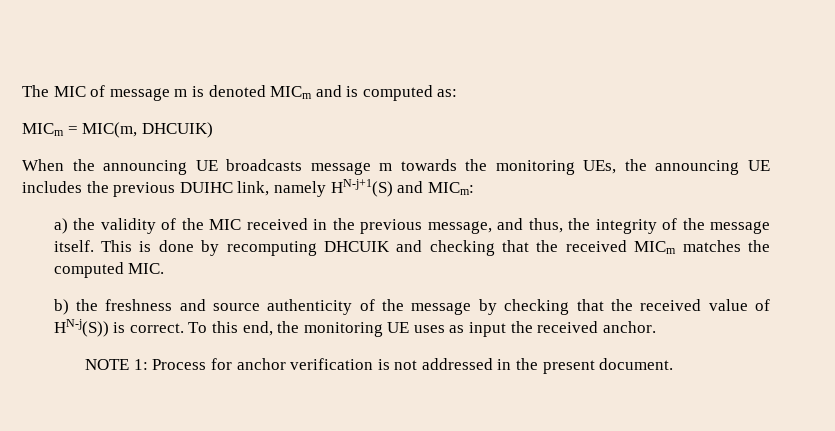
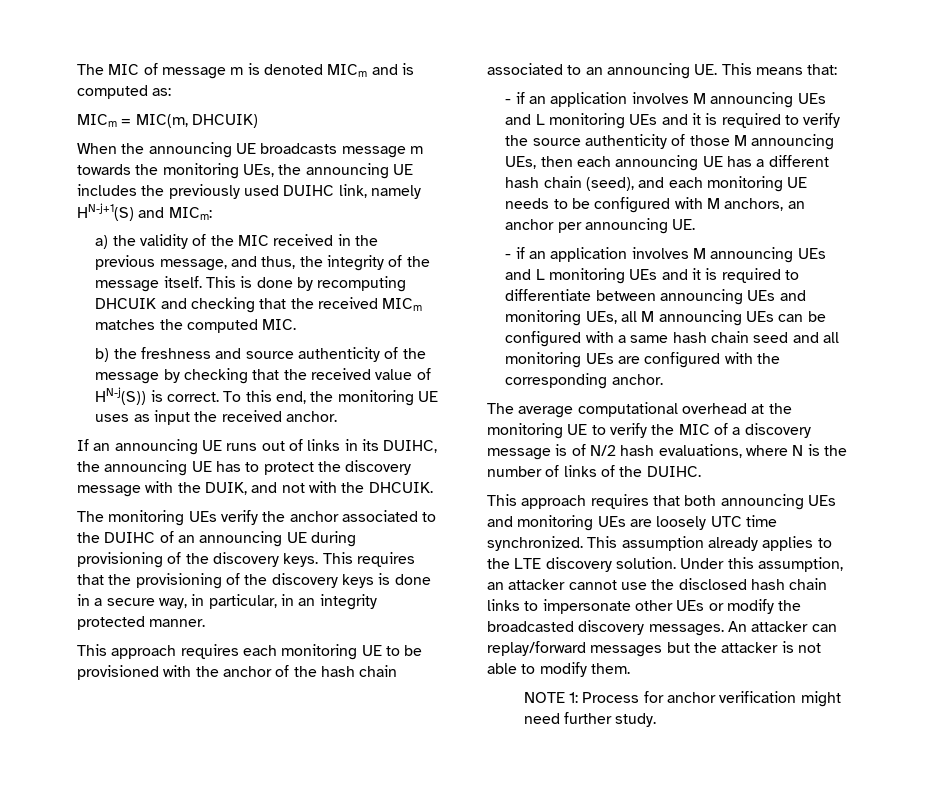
[113,182,176,197] previous -> [168,184,279,199] previously used
(656, 327) none -> [77,439,438,455] [77,460,412,476] [77,481,433,497] [77,510,437,526] [77,531,356,547] [77,552,415,568] [77,573,431,589] [77,594,377,610] [77,616,206,630] [77,644,423,660] [77,665,398,680] [487,63,838,79] [505,92,826,108] [505,113,841,129] [505,134,835,150] [505,155,829,171] [505,176,808,192] [505,197,805,213] [505,218,696,234] [505,247,826,263] [505,268,799,284] [505,289,806,305] [505,310,826,326] [505,331,839,347] [505,352,780,368] [505,373,663,389] [487,402,792,418] [487,423,811,439] [487,444,847,460] [487,465,701,477] [487,494,836,510] [487,515,777,531] [487,536,832,551] [487,557,843,572] [487,578,828,590] [487,599,802,614] [487,620,837,636] [487,641,821,657] [487,662,630,677] // If an announcing UE runs out of links in its DUIHC, the announcing UE has to protect the discovery message with the DUIK, and not with the DHCUIK. // The monitoring UEs verify the anchor associated to the DUIHC of an announcing UE during provisioning of the discovery keys. This requires that the provisioning of the discovery keys is done in a secure way, in particular, in an integrity protected manner. // This approach requires each monitoring UE to be provisioned with the anchor of the hash chain associated to an announcing UE. This means that: // - if an application involves M announcing UEs and L monitoring UEs and it is required to verify the source authenticity of those M announcing UEs, then each announcing UE has a different hash chain (seed), and each monitoring UE needs to be configured with M anchors, an anchor per announcing UE. // - if an application involves M announcing UEs and L monitoring UEs and it is required to differentiate between announcing UEs and monitoring UEs, all M announcing UEs can be configured with a same hash chain seed and all monitoring UEs are configured with the corresponding anchor. // The average computational overhead at the monitoring UE to verify the MIC of a discovery message is of N/2 hash evaluations, where N is the number of links of the DUIHC. // This approach requires that both announcing UEs and monitoring UEs are loosely UTC time synchronized. This assumption already applies to the LTE discovery solution. Under this assumption, an attacker cannot use the disclosed hash chain links to impersonate other UEs or modify the broadcasted discovery messages. An attacker can replay/forward messages but the attacker is not able to modify them.
[377,358,674,374] is not addressed in the present document. -> [800,691,841,707] [523,712,657,727] might need further study.

